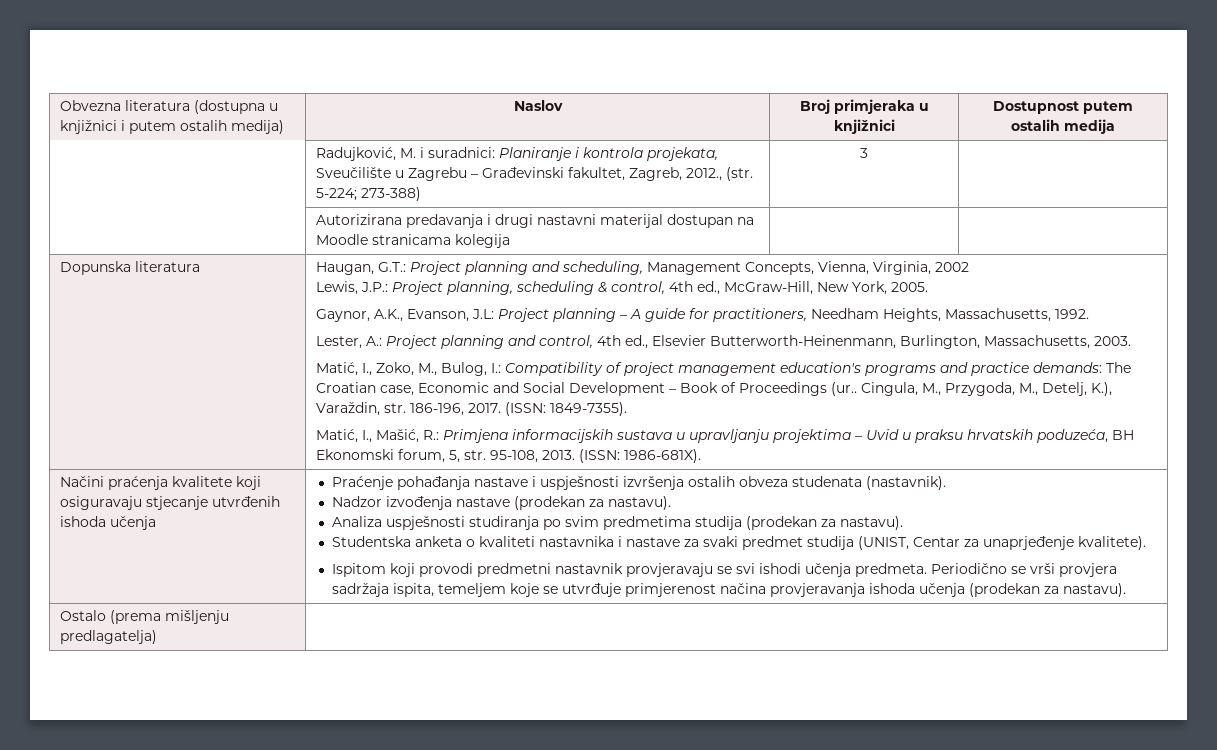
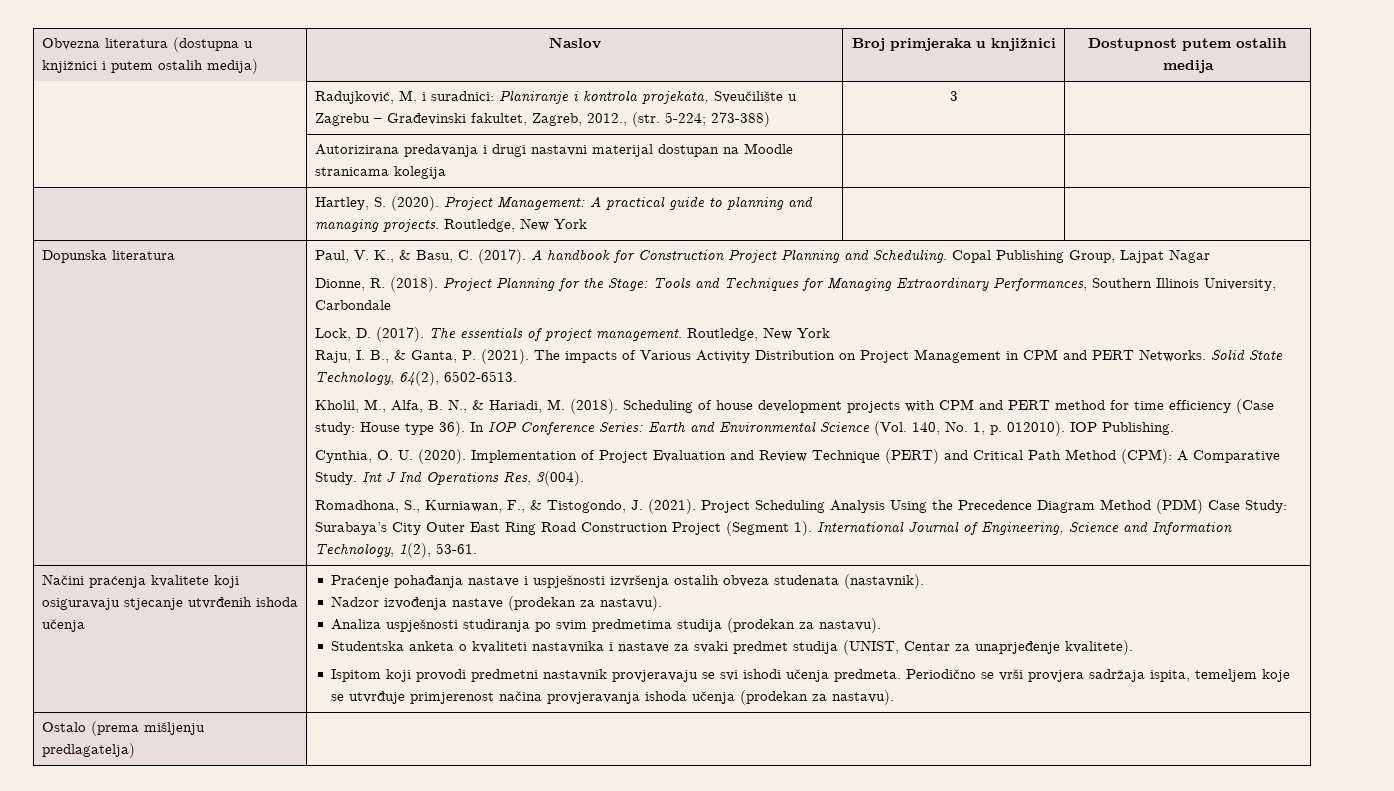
[60,261,201,275] [316,261,970,275] [316,281,929,295] [316,308,1090,322] [316,335,1132,349] [316,362,1132,376] [316,382,1113,396] [316,402,628,416] [316,429,1135,443] [316,449,702,463] Dopunska literatura | Haugan, G.T.: Project planning and scheduling, Management Concepts, Vienna, Virginia, 2002 // Lewis, J.P.: Project planning, scheduling & control, 4th ed., McGraw-Hill, New York, 2005. // Gaynor, A.K., Evanson, J.L: Project planning – A guide for practitioners, Needham Heights, Massachusetts, 1992. // Lester, A.: Project planning and control, 4th ed., Elsevier Butterworth-Heinenmann, Burlington, Massachusetts, 2003. // Matić, I., Zoko, M., Bulog, I.: Compatibility of project management education's programs and practice demands: The Croatian case, Economic and Social Development – Book of Proceedings (ur.. Cingula, M., Przygoda, M., Detelj, K.), Varaždin, str. 186-196, 2017. (ISSN: 1849-7355). // Matić, I., Mašić, R.: Primjena informacijskih sustava u upravljanju projektima – Uvid u praksu hrvatskih poduzeća, BH Ekonomski forum, 5, str. 95-108, 2013. (ISSN: 1986-681X). -> [314,196,813,211] [314,218,587,232] [41,250,175,263] [314,249,1210,264] [314,277,1276,292] [314,300,391,310] [314,327,830,342] [314,349,1283,364] [314,371,517,386] [314,399,1274,414] [314,421,1174,436] [314,449,1280,464] [314,471,584,486] [314,499,1287,514] [314,521,1232,536] [314,543,477,558] | Hartley, S. (2020). Project Management: A practical guide to planning and managing projects. Routledge, New York | | // Dopunska literatura | Paul, V. K., & Basu, C. (2017). A handbook for Construction Project Planning and Scheduling. Copal Publishing Group, Lajpat Nagar // Dionne, R. (2018). Project Planning for the Stage: Tools and Techniques for Managing Extraordinary Performances, Southern Illinois University, Carbondale // Lock, D. (2017). The essentials of project management. Routledge, New York // Raju, I. B., & Ganta, P. (2021). The impacts of Various Activity Distribution on Project Management in CPM and PERT Networks. Solid State Technology, 64(2), 6502-6513. // Kholil, M., Alfa, B. N., & Hariadi, M. (2018). Scheduling of house development projects with CPM and PERT method for time efficiency (Case study: House type 36). In IOP Conference Series: Earth and Environmental Science (Vol. 140, No. 1, p. 012010). IOP Publishing. // Cynthia, O. U. (2020). Implementation of Project Evaluation and Review Technique (PERT) and Critical Path Method (CPM): A Comparative Study. Int J Ind Operations Res, 3(004). // Romadhona, S., Kurniawan, F., & Tistogondo, J. (2021). Project Scheduling Analysis Using the Precedence Diagram Method (PDM) Case Study: Surabaya’s City Outer East Ring Road Construction Project (Segment 1). International Journal of Engineering, Science and Information Technology, 1(2), 53-61.

